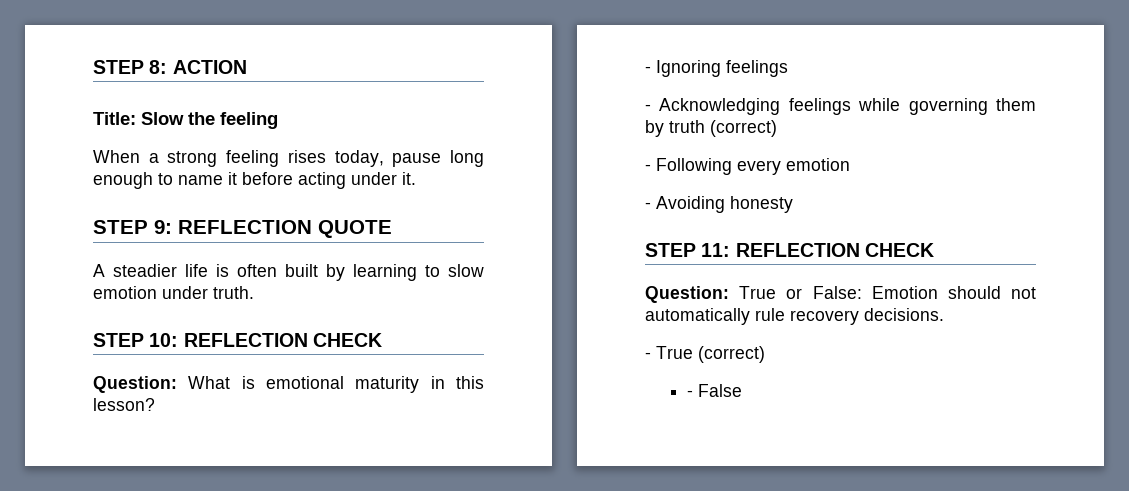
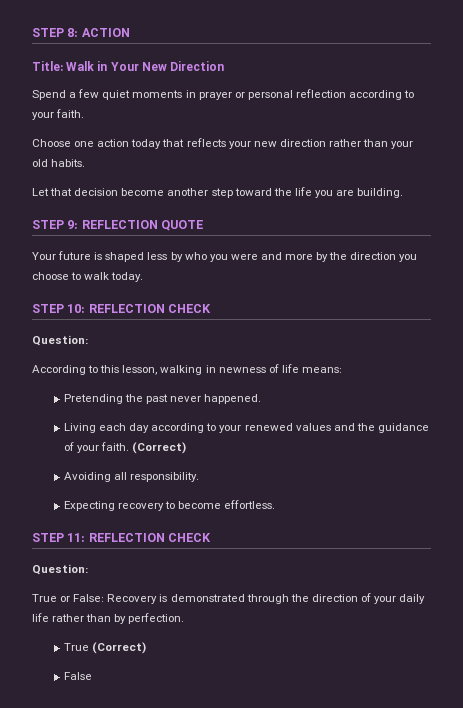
[141,112,278,129] [93,150,485,167] [93,172,416,189] [93,220,392,238] [93,264,484,281] [93,286,254,299] Slow the feeling // When a strong feeling rises today, pause long enough to name it before acting under it. // STEP 9: REFLECTION QUOTE // A steadier life is often built by learning to slow emotion under truth. -> [66,61,225,71] [32,89,415,100] [32,109,85,120] [32,138,414,149] [32,159,86,167] [32,187,404,198] [32,220,204,231] [32,251,418,262] [32,272,144,282] Walk in Your New Direction // Spend a few quiet moments in prayer or personal reflection according to your faith. // Choose one action today that reflects your new direction rather than your old habits. // Let that decision become another step toward the life you are building. // STEP 9: REFLECTION QUOTE // Your future is shaped less by who you were and more by the direction you choose to walk today.
[188,376,484,393] [93,398,155,411] [645,60,788,77] [645,98,1036,115] [645,120,777,137] [645,158,850,175] [645,196,793,213] What is emotional maturity in this lesson? // - Ignoring feelings // - Acknowledging feelings while governing them by truth (correct) // - Following every emotion // - Avoiding honesty -> [32,364,342,375] [63,394,262,404] [63,423,429,433] [63,442,187,454] [63,472,200,482] [63,500,276,511] // According to this lesson, walking in newness of life means: // Pretending the past never happened. // Living each day according to your renewed values and the guidance of your faith. (Correct) // Avoiding all responsibility. // Expecting recovery to become effortless.
(729, 294) none -> (88, 569) //
[871,286,1036,299] [645,308,944,325] [645,346,765,363] [686,390,693,397] Emotion should not automatically rule recovery decisions. // - True (correct) // - -> [107,593,426,604] [32,613,185,624] [63,642,147,654] Recovery is demonstrated through the direction of your daily life rather than by perfection. // True (Correct) //

